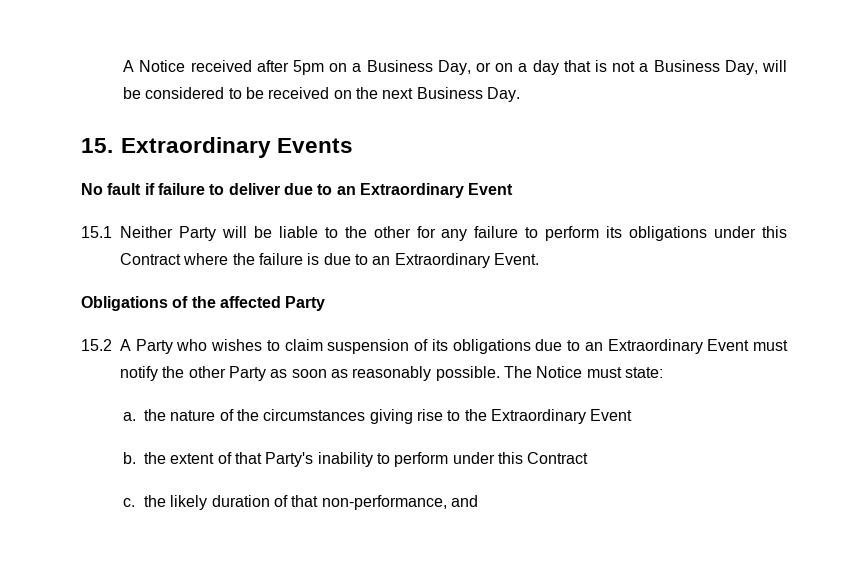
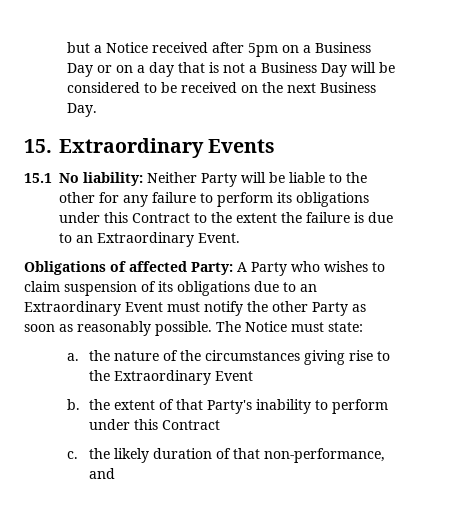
[123,60,135,72] A -> [67,42,103,53] but a
[437,60,471,75] Day, -> [67,63,94,77] Day
[724,60,758,75] Day, -> [321,63,348,77] Day
[81,183,514,198] [81,226,112,238] No fault if failure to deliver due to an Extraordinary Event // 15.1 -> [24,172,143,186] 15.1 No liability:
[183,253,229,265] where -> [194,212,277,223] to the extent
[191,296,326,311] [81,339,112,351] the affected Party // 15.2 -> [129,261,233,275] affected Party:

